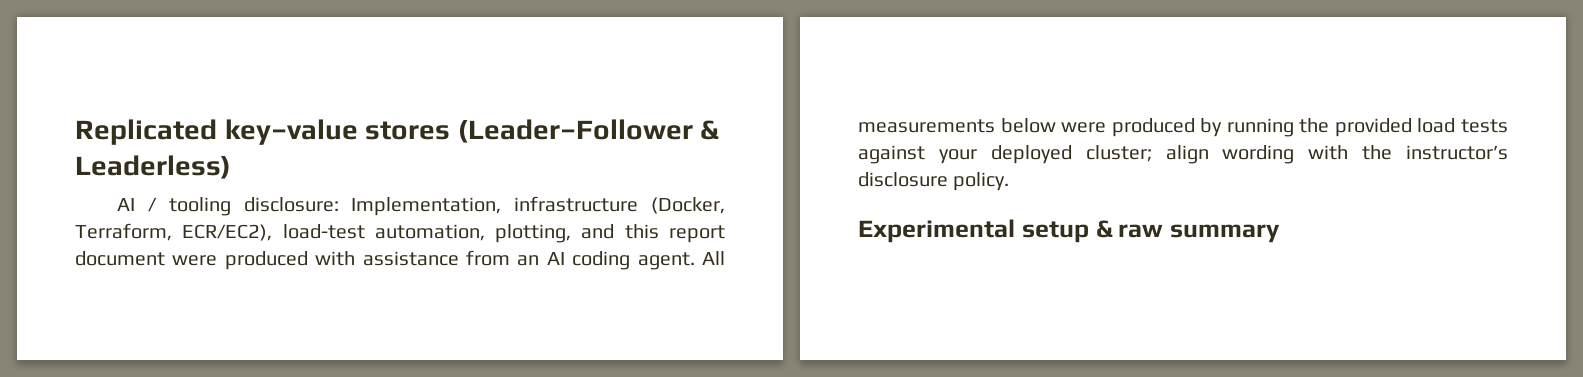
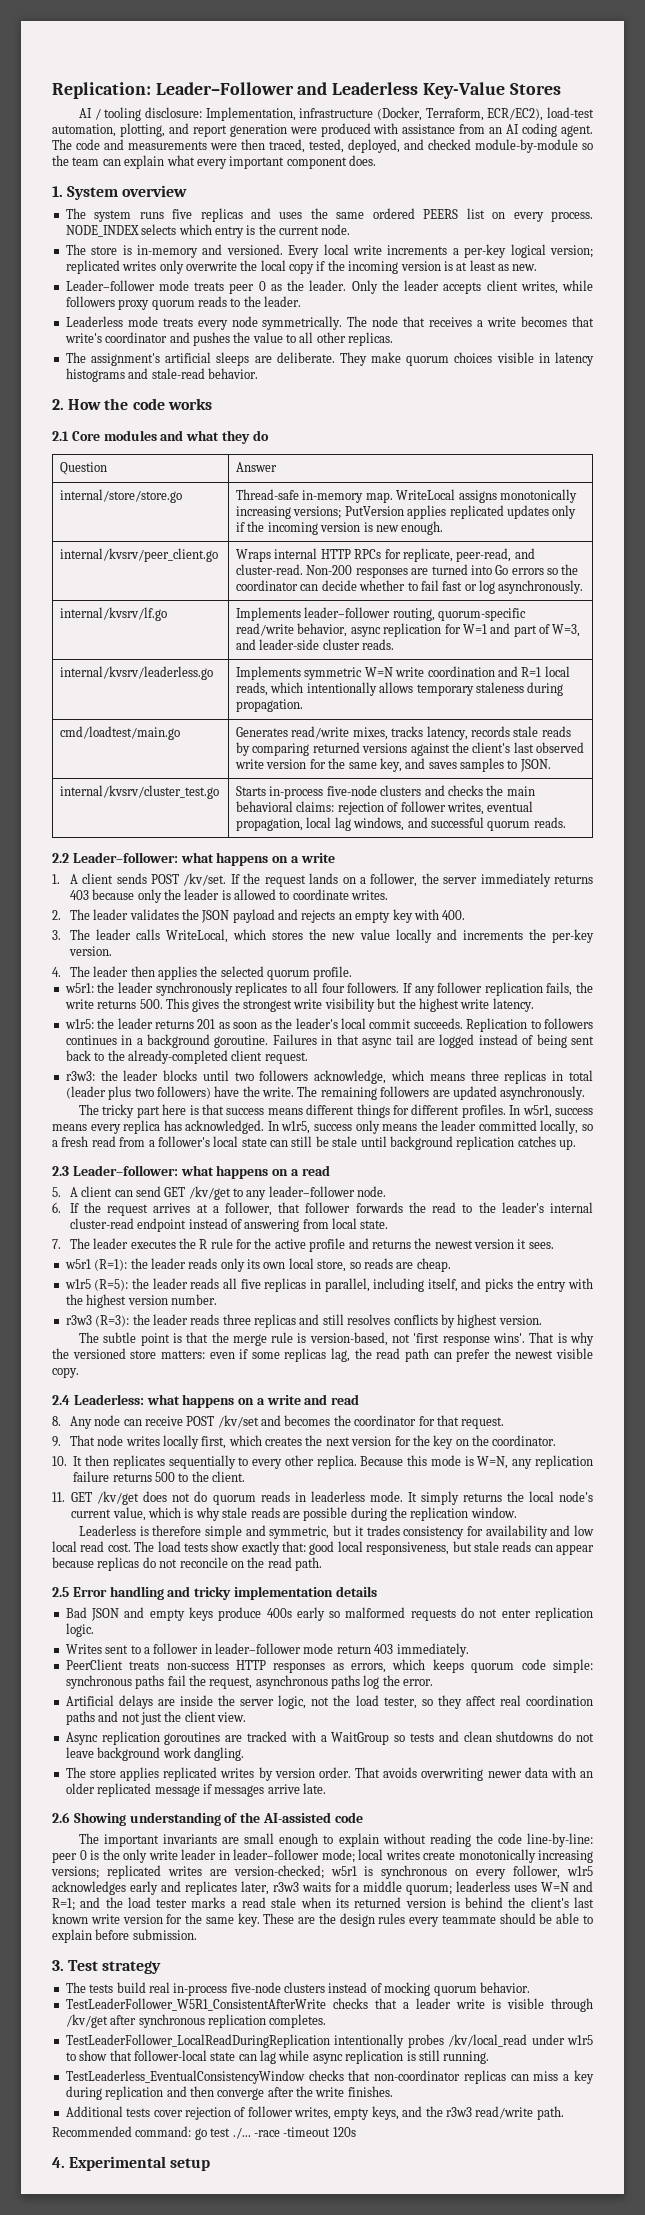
[75,119,720,145] [75,155,231,179] Replicated key–value stores (Leader–Follower & Leaderless) -> [52,82,561,99] Replication: Leader–Follower and Leaderless Key-Value Stores
[624,224,725,243] [75,251,165,266] this report document -> [192,124,287,137] report generation
[701,251,725,265] [858,118,1508,137] [858,145,1508,164] [858,172,1010,191] [858,219,1280,243] All measurements below were produced by running the provided load tests against your deployed cluster; align wording with the instructor’s disclosure policy. // Experimental setup & raw summary -> [52,139,593,153] [52,155,376,169] [52,185,188,200] [65,208,593,222] [65,224,351,238] [65,244,593,258] [65,260,538,274] [65,280,593,294] [65,296,301,310] [65,316,594,330] [64,332,394,346] [65,352,594,366] [65,368,258,382] [52,398,212,410] [52,430,269,444] [60,462,108,475] [236,462,278,472] [60,489,183,503] [236,489,577,503] [236,505,577,519] [236,521,444,535] [60,548,219,562] [236,548,535,562] [236,564,579,578] [236,580,584,594] [60,607,168,621] [236,607,527,621] [236,623,581,637] [236,639,395,650] [60,666,214,680] [236,666,570,680] [236,682,564,696] [236,699,304,712] [60,726,181,740] [236,726,571,740] [236,742,585,756] [235,758,551,772] [60,785,220,799] [236,785,535,799] [236,801,534,815] [236,817,566,831] [52,852,335,866] [52,873,593,887] [69,889,389,903] [52,909,466,923] [52,929,594,943] [68,946,112,956] [52,966,353,980] [64,982,594,996] [64,998,534,1012] [64,1018,593,1032] [65,1034,595,1048] [65,1050,308,1064] [65,1070,594,1084] [65,1086,586,1100] [78,1104,594,1118] [52,1120,593,1134] [52,1136,576,1150] [52,1165,330,1179] [52,1186,387,1200] [52,1202,594,1216] [69,1218,389,1232] [52,1238,554,1252] [64,1258,451,1272] [64,1278,593,1292] [65,1294,217,1308] [65,1314,542,1328] [78,1332,594,1346] [52,1348,593,1362] [52,1367,79,1378] [52,1394,360,1408] [52,1415,505,1429] [52,1435,557,1449] [52,1455,594,1469] [73,1471,246,1482] [52,1491,594,1505] [71,1507,517,1521] [78,1525,595,1539] [52,1541,594,1555] [52,1557,322,1571] [52,1586,377,1600] [65,1607,593,1621] [65,1623,94,1637] [65,1643,469,1657] [65,1659,593,1673] [65,1675,434,1689] [65,1695,593,1709] [65,1711,246,1725] [65,1731,595,1745] [65,1747,244,1761] [65,1767,593,1781] [65,1783,326,1797] [52,1812,363,1826] [78,1833,593,1847] [52,1849,593,1863] [51,1865,594,1879] [52,1881,594,1895] [52,1897,594,1911] [52,1913,593,1927] [52,1929,197,1943] [52,1960,162,1974] [65,1982,530,1996] [65,1998,593,2012] [65,2014,327,2028] [65,2034,593,2048] [65,2050,490,2064] [65,2070,594,2084] [65,2086,393,2100] [65,2106,564,2120] [52,2126,356,2140] [52,2156,211,2171] The code and measurements were then traced, tested, deployed, and checked module-by-module so the team can explain what every important component does. // 1. System overview // The system runs five replicas and uses the same ordered PEERS list on every process. NODE_INDEX selects which entry is the current node. // The store is in-memory and versioned. Every local write increments a per-key logical version; replicated writes only overwrite the local copy if the incoming version is at least as new. // Leader–follower mode treats peer 0 as the leader. Only the leader accepts client writes, while followers proxy quorum reads to the leader. // Leaderless mode treats every node symmetrically. The node that receives a write becomes that write's coordinator and pushes the value to all other replicas. // The assignment's artificial sleeps are deliberate. They make quorum choices visible in latency histograms and stale-read behavior. // 2. How the code works // 2.1 Core modules and what they do // Question | Answer // internal/store/store.go | Thread-safe in-memory map. WriteLocal assigns monotonically increasing versions; PutVersion applies replicated updates only if the incoming version is new enough. // internal/kvsrv/peer_client.go | Wraps internal HTTP RPCs for replicate, peer-read, and cluster-read. Non-200 responses are turned into Go errors so the coordinator can decide whether to fail fast or log asynchronously. // internal/kvsrv/lf.go | Implements leader–follower routing, quorum-specific read/write behavior, async replication for W=1 and part of W=3, and leader-side cluster reads. // internal/kvsrv/leaderless.go | Implements symmetric W=N write coordination and R=1 local reads, which intentionally allows temporary staleness during propagation. // cmd/loadtest/main.go | Generates read/write mixes, tracks latency, records stale reads by comparing returned versions against the client's last observed write version for the same key, and saves samples to JSON. // internal/kvsrv/cluster_test.go | Starts in-process five-node clusters and checks the main behavioral claims: rejection of follower writes, eventual propagation, local lag windows, and successful quorum reads. // 2.2 Leader–follower: what happens on a write // 1. A client sends POST /kv/set. If the request lands on a follower, the server immediately returns 403 because only the leader is allowed to coordinate writes. // 2. The leader validates the JSON payload and rejects an empty key with 400. // 3. The leader calls WriteLocal, which stores the new value locally and increments the per-key version. // 4. The leader then applies the selected quorum profile. // w5r1: the leader synchronously replicates to all four followers. If any follower replication fails, the write returns 500. This gives the strongest write visibility but the highest write latency. // w1r5: the leader returns 201 as soon as the leader's local commit succeeds. Replication to followers continues in a background goroutine. Failures in that async tail are logged instead of being sent back to the already-completed client request. // r3w3: the leader blocks until two followers acknowledge, which means three replicas in total (leader plus two followers) have the write. The remaining followers are updated asynchronously. // The tricky part here is that success means different things for different profiles. In w5r1, success means every replica has acknowledged. In w1r5, success only means the leader committed locally, so a fresh read from a follower's local state can still be stale until background replication catches up. // 2.3 Leader–follower: what happens on a read // 5. A client can send GET /kv/get to any leader–follower node. // 6. If the request arrives at a follower, that follower forwards the read to the leader's internal cluster-read endpoint instead of answering from local state. // 7. The leader executes the R rule for the active profile and returns the newest version it sees. // w5r1 (R=1): the leader reads only its own local store, so reads are cheap. // w1r5 (R=5): the leader reads all five replicas in parallel, including itself, and picks the entry with the highest version number. // r3w3 (R=3): the leader reads three replicas and still resolves conflicts by highest version. // The subtle point is that the merge rule is version-based, not 'first response wins'. That is why the versioned store matters: even if some replicas lag, the read path can prefer the newest visible copy. // 2.4 Leaderless: what happens on a write and read // 8. Any node can receive POST /kv/set and becomes the coordinator for that request. // 9. That node writes locally first, which creates the next version for the key on the coordinator. // 10. It then replicates sequentially to every other replica. Because this mode is W=N, any replication failure returns 500 to the client. // 11. GET /kv/get does not do quorum reads in leaderless mode. It simply returns the local node's current value, which is why stale reads are possible during the replication window. // Leaderless is therefore simple and symmetric, but it trades consistency for availability and low local read cost. The load tests show exactly that: good local responsiveness, but stale reads can appear because replicas do not reconcile on the read path. // 2.5 Error handling and tricky implementation details // Bad JSON and empty keys produce 400s early so malformed requests do not enter replication logic. // Writes sent to a follower in leader–follower mode return 403 immediately. // PeerClient treats non-success HTTP responses as errors, which keeps quorum code simple: synchronous paths fail the request, asynchronous paths log the error. // Artificial delays are inside the server logic, not the load tester, so they affect real coordination paths and not just the client view. // Async replication goroutines are tracked with a WaitGroup so tests and clean shutdowns do not leave background work dangling. // The store applies replicated writes by version order. That avoids overwriting newer data with an older replicated message if messages arrive late. // 2.6 Showing understanding of the AI-assisted code // The important invariants are small enough to explain without reading the code line-by-line: peer 0 is the only write leader in leader–follower mode; local writes create monotonically increasing versions; replicated writes are version-checked; w5r1 is synchronous on every follower, w1r5 acknowledges early and replicates later, r3w3 waits for a middle quorum; leaderless uses W=N and R=1; and the load tester marks a read stale when its returned version is behind the client's last known write version for the same key. These are the design rules every teammate should be able to explain before submission. // 3. Test strategy // The tests build real in-process five-node clusters instead of mocking quorum behavior. // TestLeaderFollower_W5R1_ConsistentAfterWrite checks that a leader write is visible through /kv/get after synchronous replication completes. // TestLeaderFollower_LocalReadDuringReplication intentionally probes /kv/local_read under w1r5 to show that follower-local state can lag while async replication is still running. // TestLeaderless_EventualConsistencyWindow checks that non-coordinator replicas can miss a key during replication and then converge after the write finishes. // Additional tests cover rejection of follower writes, empty keys, and the r3w3 read/write path. // Recommended command: go test ./... -race -timeout 120s // 4. Experimental setup

